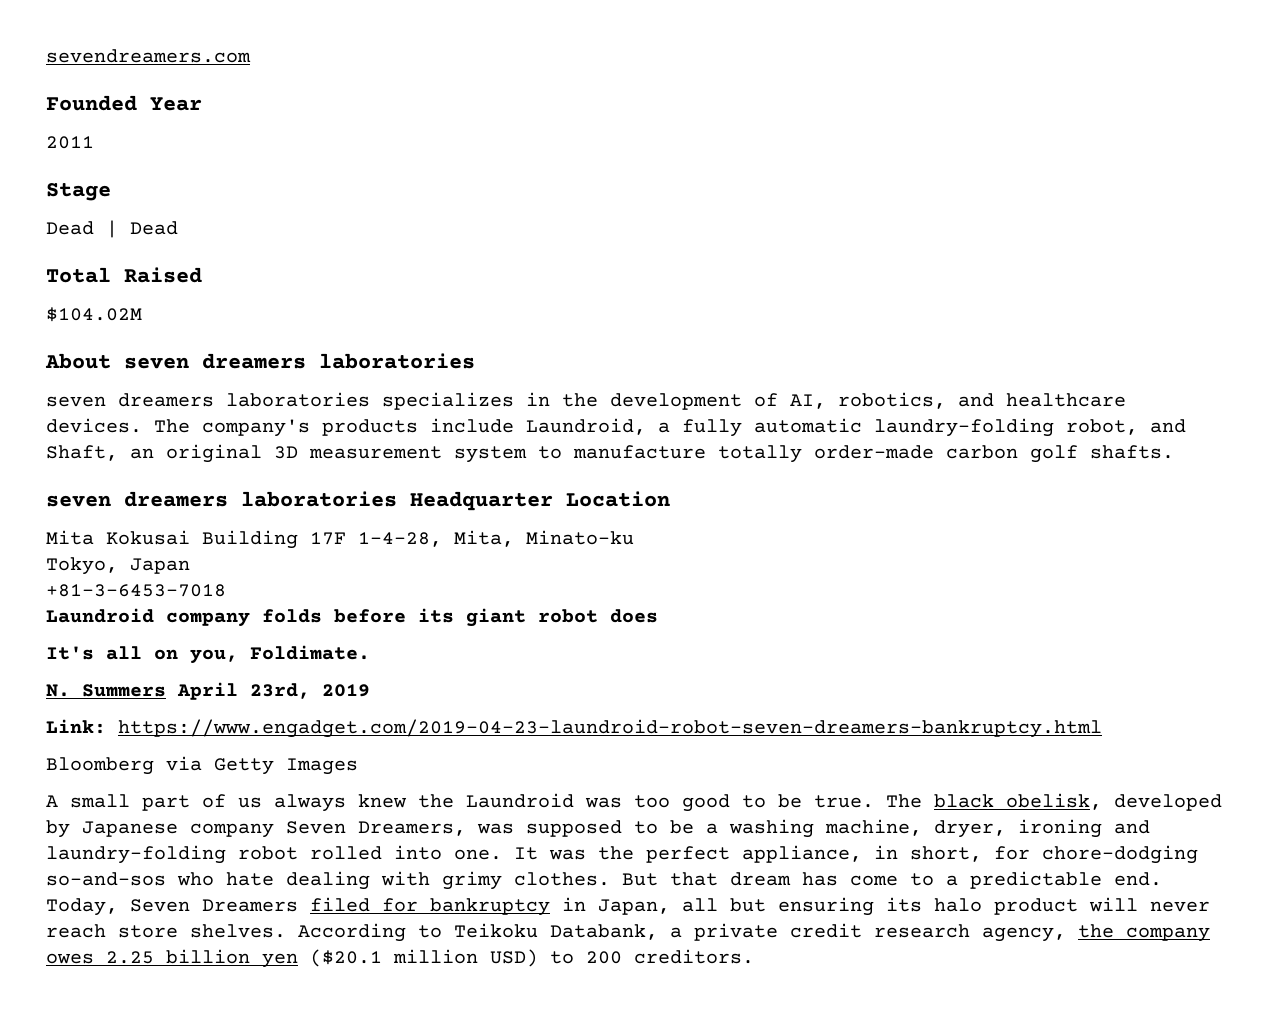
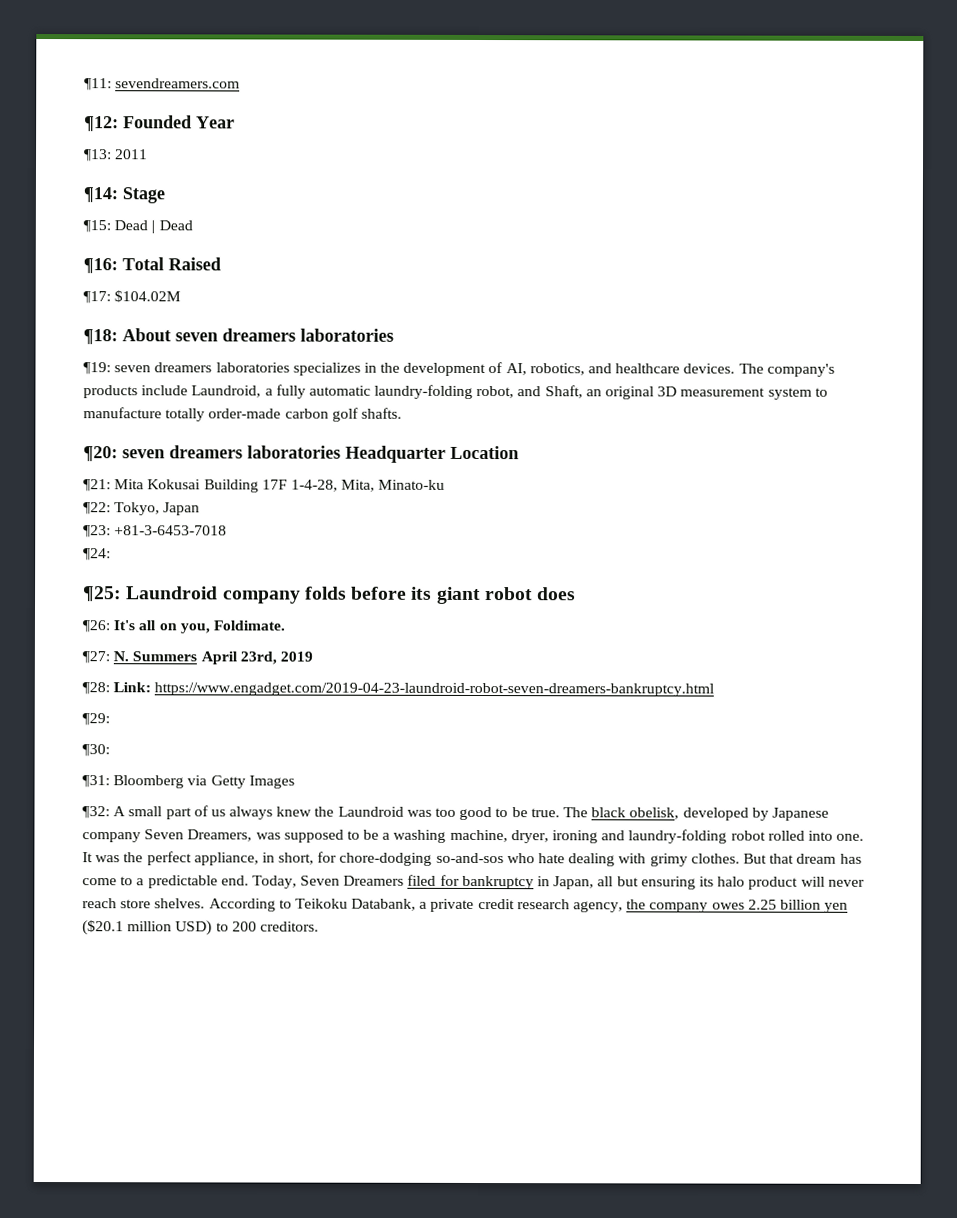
(46, 56) none -> [84,78,112,91] ¶11:
(251, 56) none -> [84,116,119,132] ¶12:
(202, 104) none -> [84,149,112,162] ¶13:
(94, 142) none -> [83,187,118,203] ¶14:
(111, 192) none -> [83,220,111,233] ¶15:
(178, 228) none -> [83,258,118,274] ¶16:
(202, 275) none -> [83,291,111,304] ¶17:
(142, 314) none -> [83,329,118,345] ¶18:
(475, 361) none -> [83,362,111,375] ¶19:
(1174, 452) none -> [83,446,118,462] ¶20:
(670, 499) none -> [83,479,111,492] ¶21:
(634, 537) none -> [83,502,111,515] ¶22:
(190, 566) none -> [83,525,111,538] ¶23:
(226, 590) none -> [83,548,111,561] [83,586,122,602] ¶24: // ¶25:
(658, 616) none -> [82,620,110,633] ¶26:
(370, 652) none -> [82,651,110,664] ¶27:
(370, 690) none -> [82,682,110,695] ¶28:
(1102, 728) none -> [82,713,110,726] [82,744,110,757] [82,775,110,788] ¶29: // ¶30: // ¶31:
(358, 766) none -> [82,806,110,819] ¶32:

